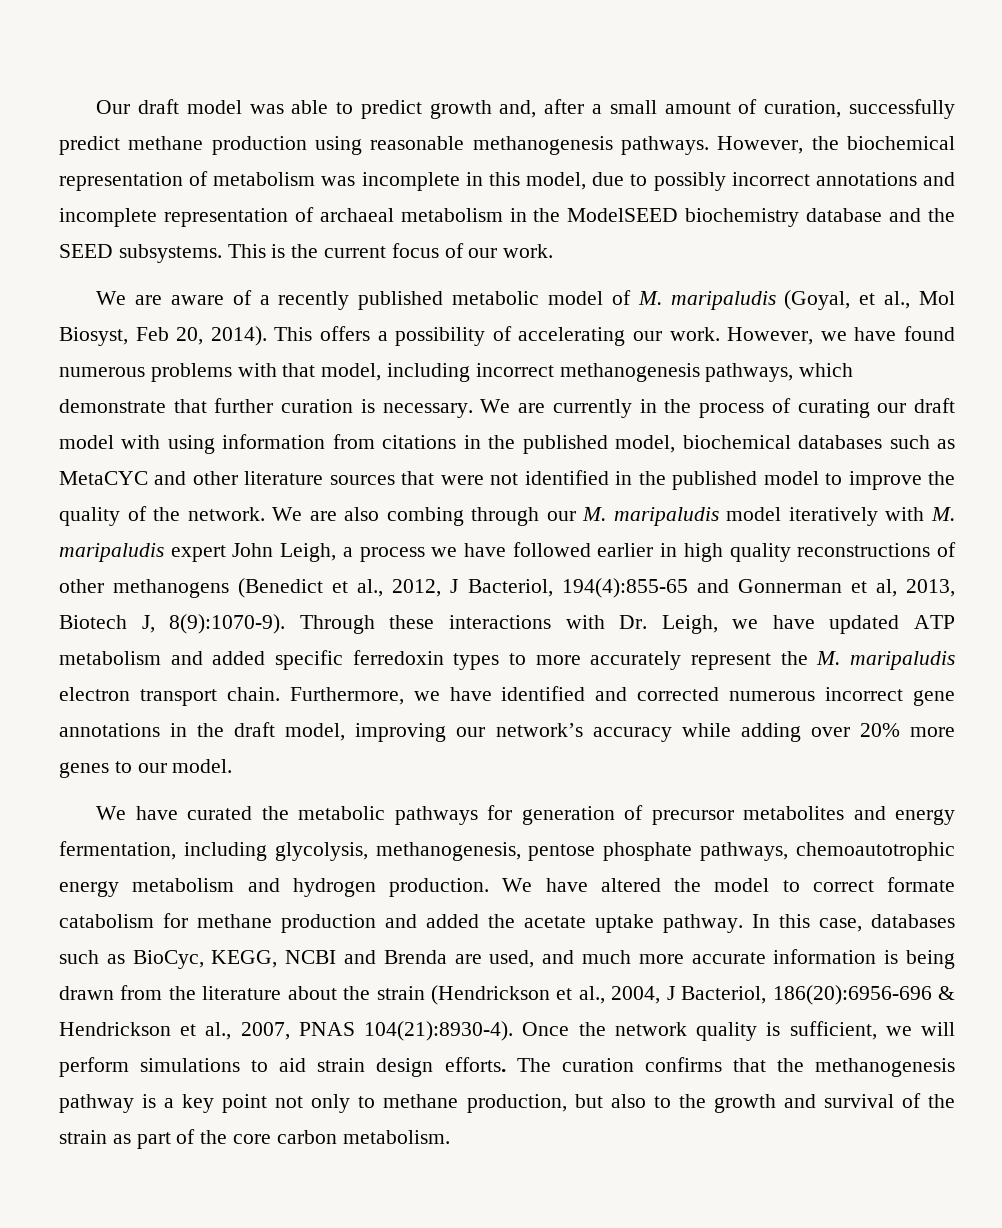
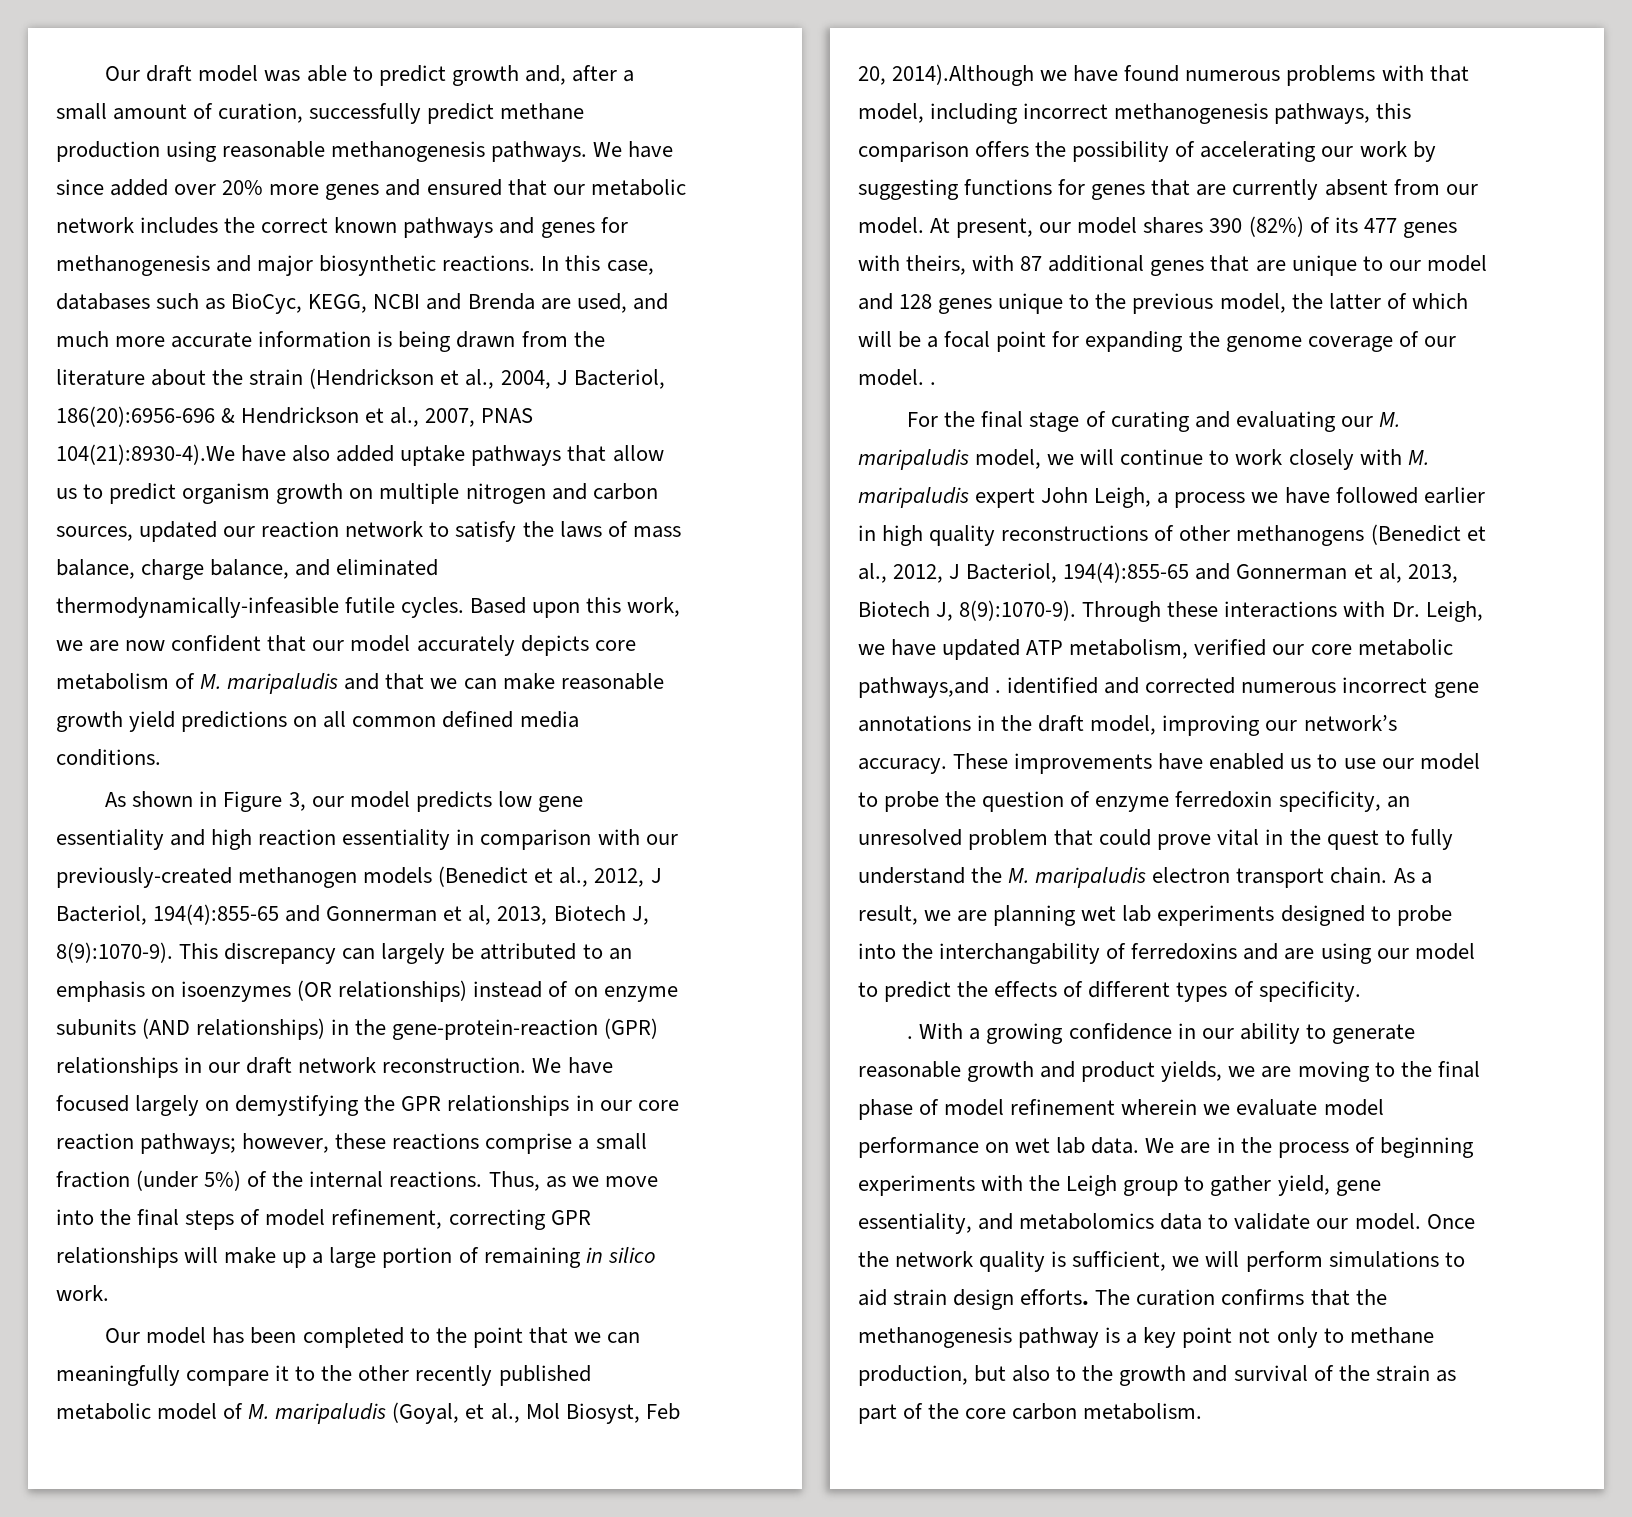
[717,136,956,154] [59,171,956,191] [59,207,955,227] [59,243,554,263] [96,290,270,305] However, the biochemical representation of metabolism was incomplete in this model, due to possibly incorrect annotations and incomplete representation of archaeal metabolism in the ModelSEED biochemistry database and the SEED subsystems. This is the current focus of our work. // We are aware of a -> [593,141,674,158] [56,179,686,200] [56,217,628,238] [56,255,654,276] [56,293,668,314] [56,331,605,352] [56,368,665,389] [56,406,534,427] [56,444,664,466] [56,483,658,504] [56,521,681,542] [56,559,439,580] [56,597,681,618] [56,635,636,656] [56,673,664,694] [56,711,579,732] [56,749,161,766] [105,791,583,812] [56,829,678,850] [56,866,662,888] [56,904,649,925] [56,942,632,964] [56,980,678,1002] [56,1018,659,1040] [56,1057,613,1078] [56,1095,679,1116] [56,1133,647,1154] [56,1170,658,1191] [56,1209,591,1230] [56,1247,656,1268] [56,1285,109,1301] [105,1327,640,1348] [56,1365,410,1386] We have since added over 20% more genes and ensured that our metabolic network includes the correct known pathways and genes for methanogenesis and major biosynthetic reactions. In this case, databases such as BioCyc, KEGG, NCBI and Brenda are used, and much more accurate information is being drawn from the literature about the strain (Hendrickson et al., 2004, J Bacteriol, 186(20):6956-696 & Hendrickson et al., 2007, PNAS 104(21):8930-4).We have also added uptake pathways that allow us to predict organism growth on multiple nitrogen and carbon sources, updated our reaction network to satisfy the laws of mass balance, charge balance, and eliminated thermodynamically-infeasible futile cycles. Based upon this work, we are now confident that our model accurately depicts core metabolism of M. maripaludis and that we can make reasonable growth yield predictions on all common defined media conditions. // As shown in Figure 3, our model predicts low gene essentiality and high reaction essentiality in comparison with our previously-created methanogen models (Benedict et al., 2012, J Bacteriol, 194(4):855-65 and Gonnerman et al, 2013, Biotech J, 8(9):1070-9). This discrepancy can largely be attributed to an emphasis on isoenzymes (OR relationships) instead of on enzyme subunits (AND relationships) in the gene-protein-reaction (GPR) relationships in our draft network reconstruction. We have focused largely on demystifying the GPR relationships in our core reaction pathways; however, these reactions comprise a small fraction (under 5%) of the internal reactions. Thus, as we move into the final steps of model refinement, correcting GPR relationships will make up a large portion of remaining in silico work. // Our model has been completed to the point that we can meaningfully compare it to the other
[210,326,814,346] 2014). This offers a possibility of accelerating our work. However, -> [892,64,1035,86] 2014).Although
[799,363,854,377] [59,398,956,418] [59,434,955,454] [59,470,955,490] [59,506,878,526] which demonstrate that further curation is necessary. We are currently in the process of curating our draft model with using information from citations in the published model, biochemical databases such as MetaCYC and other literature sources that were not identified in the published model to improve the quality of the network. We are also combing through our M. maripaludis model iteratively -> [1376,103,1412,119] [858,141,1436,162] [858,179,1478,200] [858,216,1457,238] [858,255,1487,276] [858,293,1468,314] [858,331,1456,352] [858,369,937,386] [907,411,1400,432] [858,449,1354,470] this comparison offers the possibility of accelerating our work by suggesting functions for genes that are currently absent from our model. At present, our model shares 390 (82%) of its 477 genes with theirs, with 87 additional genes that are unique to our model and 128 genes unique to the previous model, the latter of which will be a focal point for expanding the genome coverage of our model. . // For the final stage of curating and evaluating our M. maripaludis model, we will continue to work closely
[59,650,955,670] [59,687,492,706] metabolism and added specific ferredoxin types to more accurately represent the M. maripaludis electron transport chain. Furthermore, we have -> [1069,639,1453,659] [858,677,1002,698] metabolism, verified our core metabolic pathways,and .
[592,723,956,742] [59,759,233,778] [96,805,955,825] [59,841,955,861] [59,877,955,897] [59,913,955,933] [59,949,955,969] [59,985,956,1005] [59,1021,514,1041] accuracy while adding over 20% more genes to our model. // We have curated the metabolic pathways for generation of precursor metabolites and energy fermentation, including glycolysis, methanogenesis, pentose phosphate pathways, chemoautotrophic energy metabolism and hydrogen production. We have altered the model to correct formate catabolism for methane production and added the acetate uptake pathway. In this case, databases such as BioCyc, KEGG, NCBI and Brenda are used, and much more accurate information is being drawn from the literature about the strain (Hendrickson et al., 2004, J Bacteriol, 186(20):6956-696 & Hendrickson et al., 2007, PNAS 104(21):8930-4). -> [858,753,1480,774] [858,791,1410,812] [858,829,1453,850] [858,867,1432,888] [858,905,1452,926] [858,943,1475,964] [858,981,1361,1002] [907,1023,1415,1044] [858,1061,1480,1082] [858,1099,1384,1120] [858,1137,1474,1158] [858,1175,1381,1196] [858,1213,1421,1234] accuracy. These improvements have enabled us to use our model to probe the question of enzyme ferredoxin specificity, an unresolved problem that could prove vital in the quest to fully understand the M. maripaludis electron transport chain. As a result, we are planning wet lab experiments designed to probe into the interchangability of ferredoxins and are using our model to predict the effects of different types of specificity. // . With a growing confidence in our ability to generate reasonable growth and product yields, we are moving to the final phase of model refinement wherein we evaluate model performance on wet lab data. We are in the process of beginning experiments with the Leigh group to gather yield, gene essentiality, and metabolomics data to validate our model.

